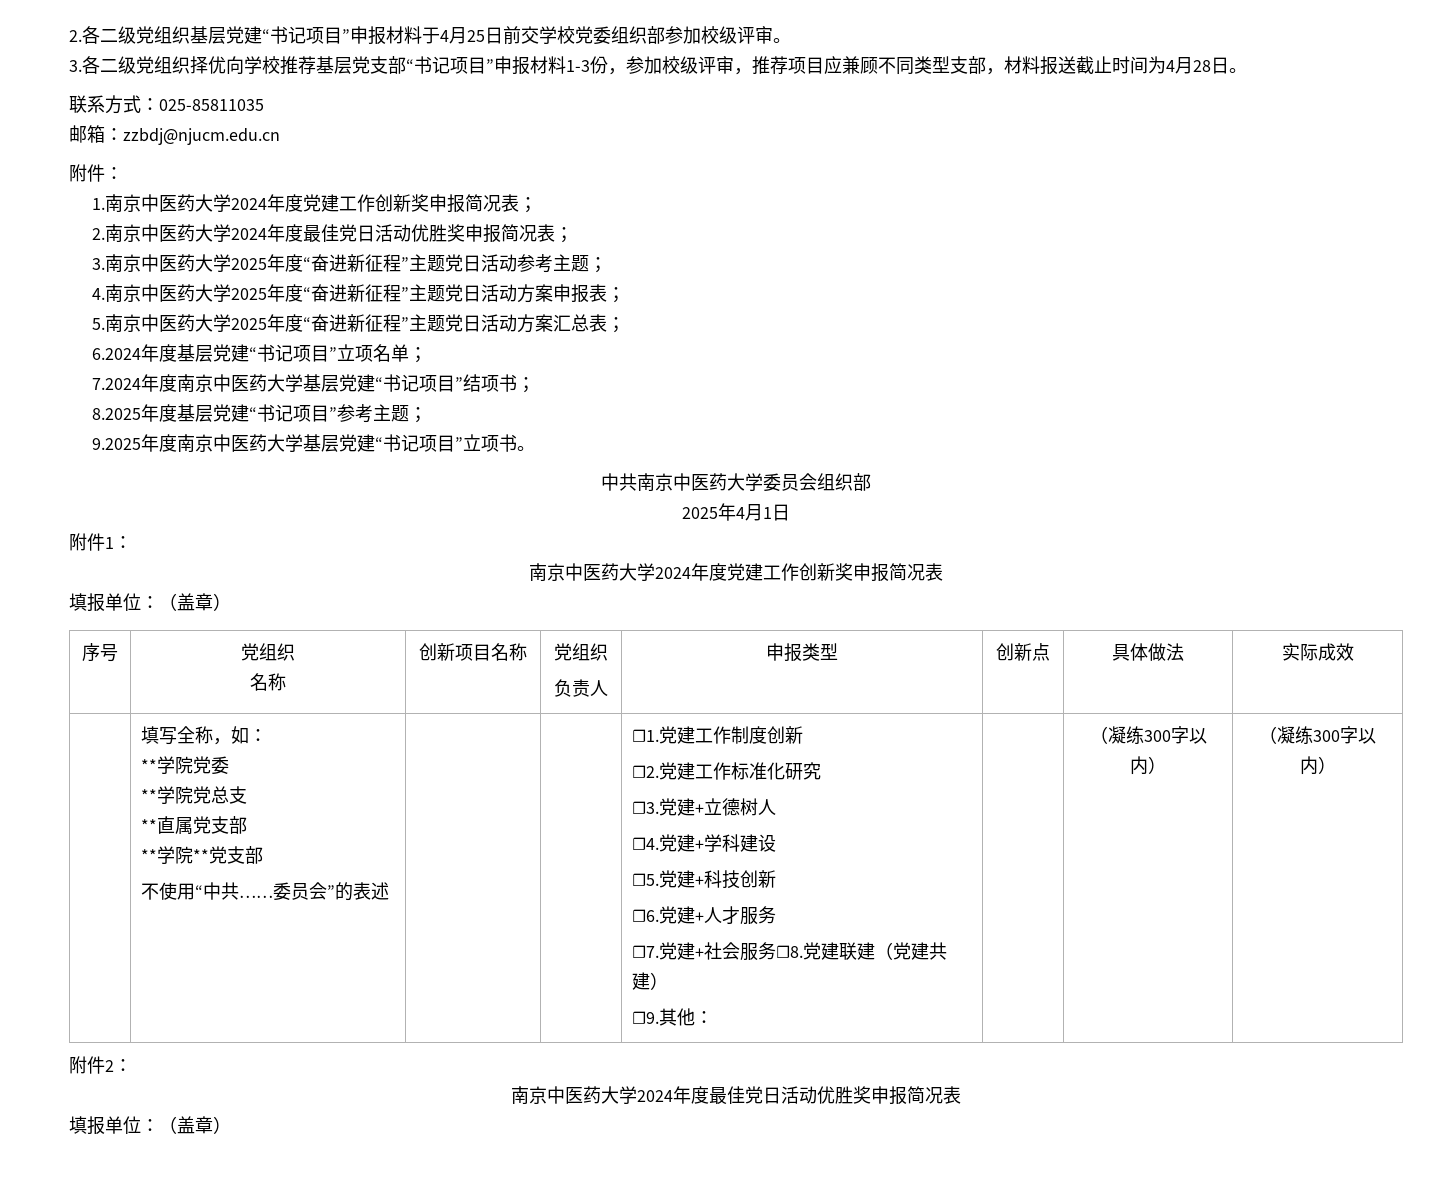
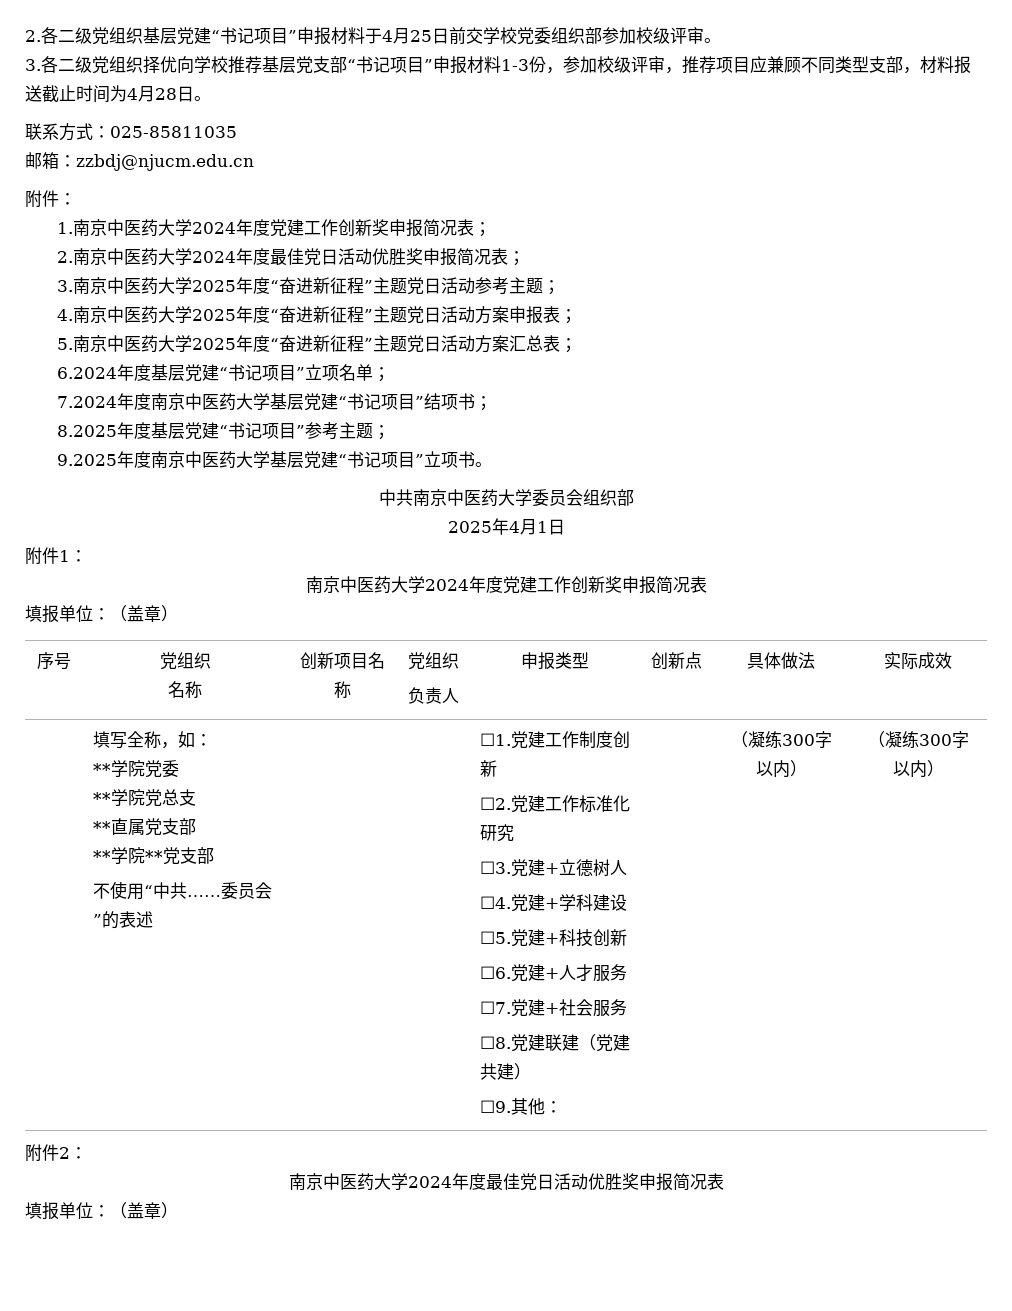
(776, 951) none -> (627, 1007) //

